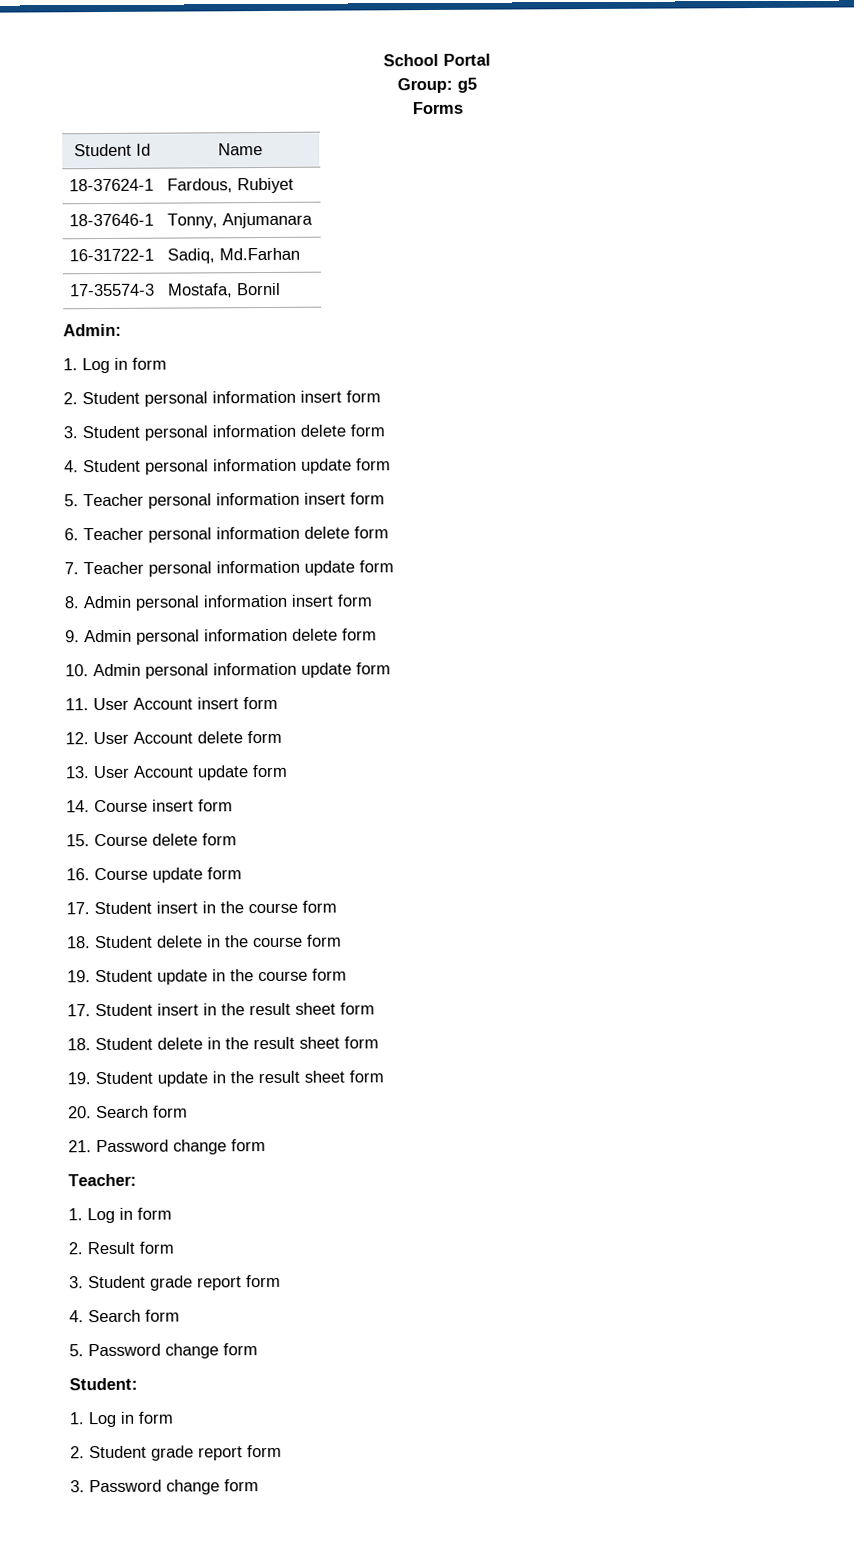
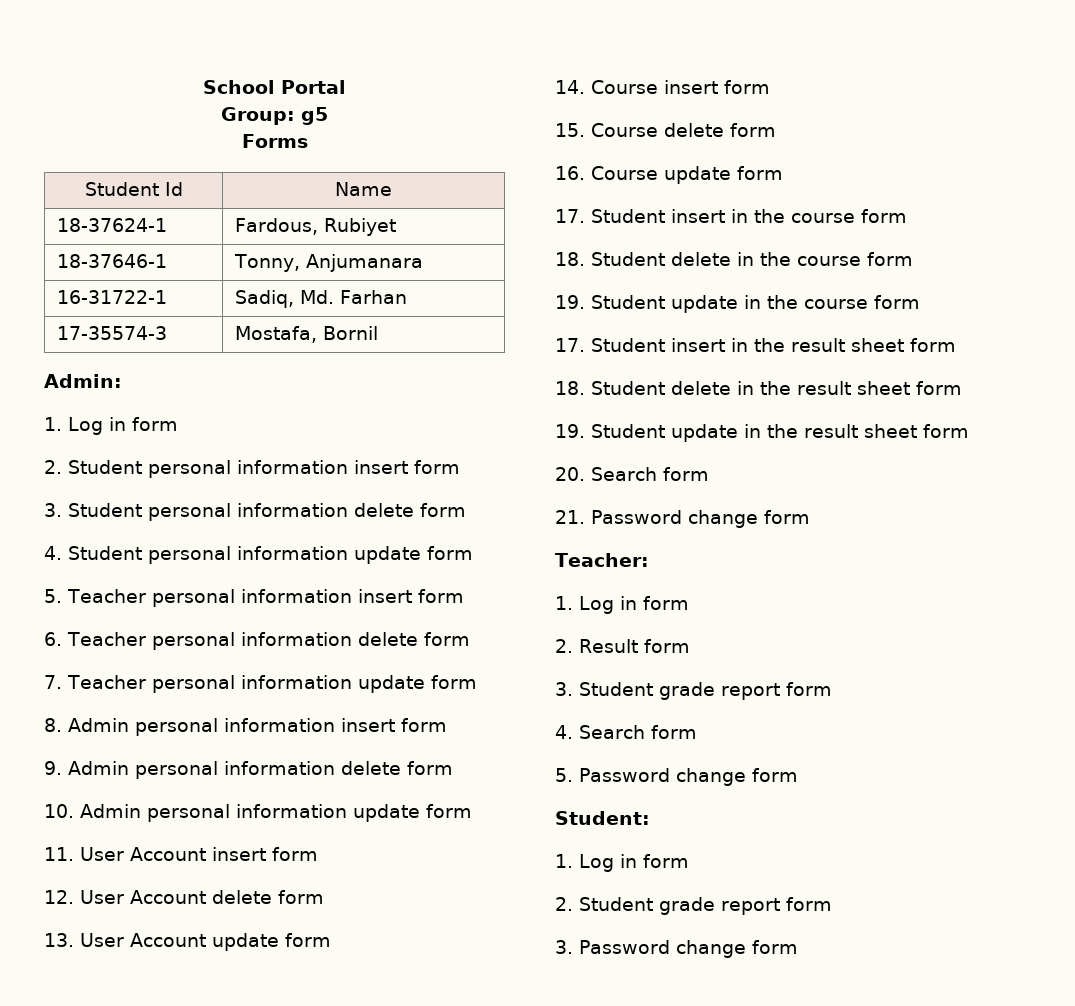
[218,247,300,261] Md.Farhan -> [299,290,407,304] Md. Farhan

